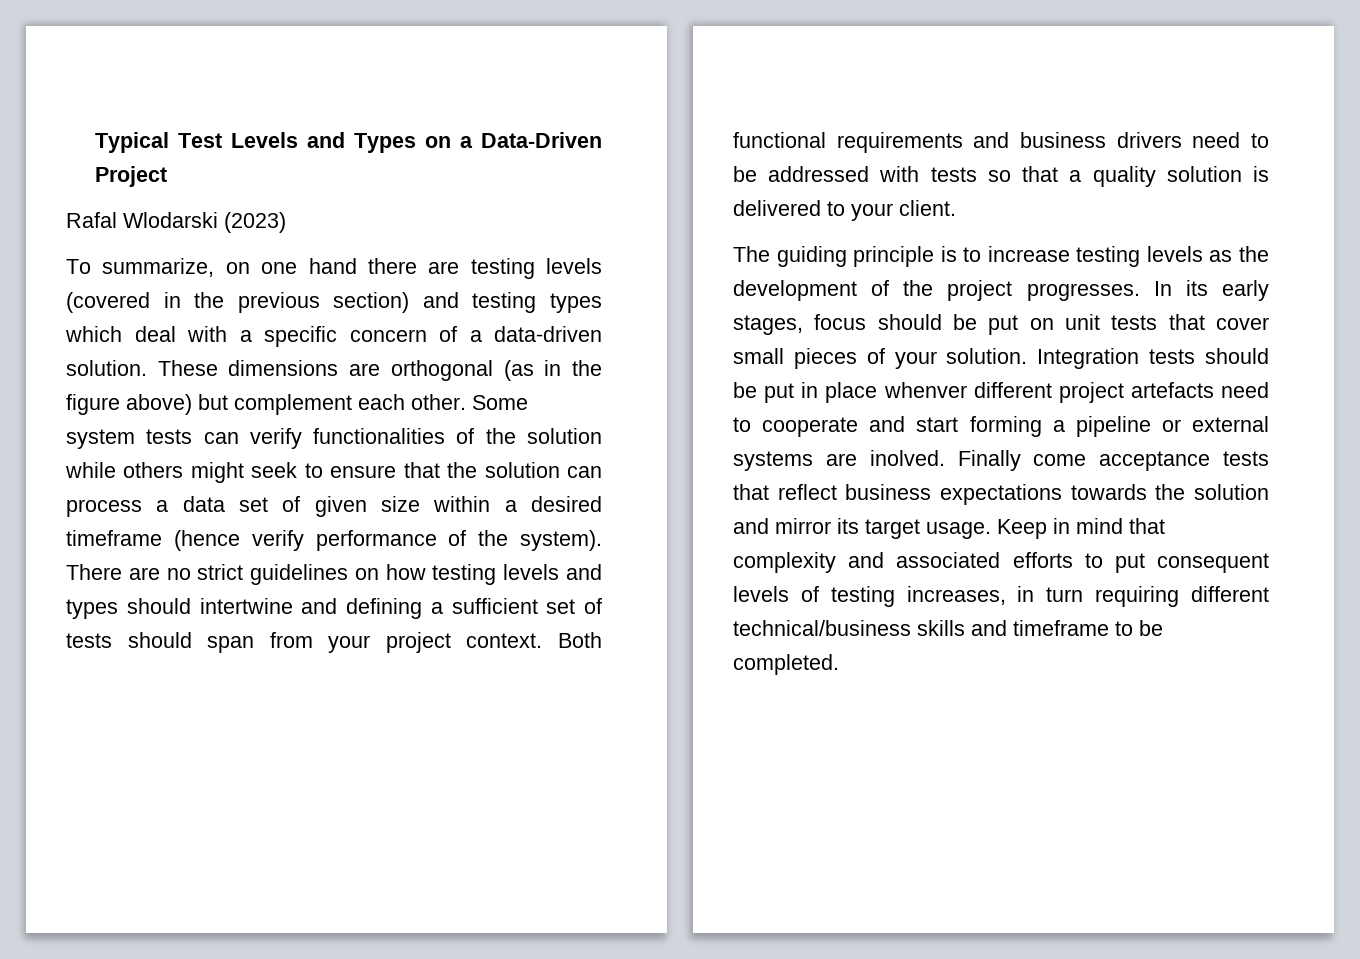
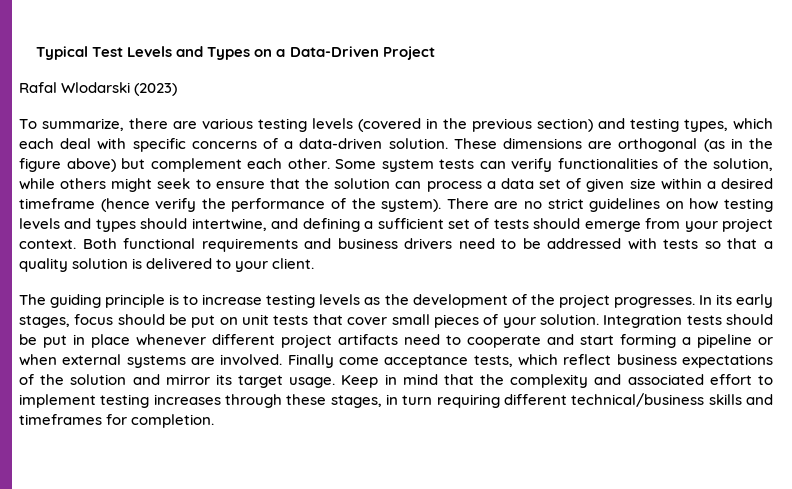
[225,258,357,274] on one hand -> (124, 124) none
(460, 267) none -> [202,118,253,129] various
[550,293,602,313] [65,326,427,347] types which deal with a specific concern -> [684,118,773,132] [19,138,257,152] types, which each deal with specific concerns
[527,428,602,444] solution -> [713,158,773,171] solution,
(304, 540) none -> [201,198,226,209] the
[199,598,293,614] intertwine -> [191,218,267,231] intertwine,
[207,636,255,653] span -> [584,221,641,232] emerge
[883,382,967,398] whenver -> [136,334,206,346] whenever
[1130,382,1214,398] artefacts -> [338,334,398,345] artifacts
(1181, 425) none -> [19,354,57,366] when
[869,450,945,466] inolved. -> [220,354,283,365] involved.
[1223,451,1269,466] [733,484,769,500] tests that -> [473,354,558,367] tests, which
[1070,484,1147,500] towards -> [19,374,34,385] of
(1165, 526) none -> [480,374,505,385] the
[1012,552,1269,573] [733,586,1006,607] efforts to put consequent levels of testing increases, -> [709,374,773,385] [19,394,382,408] effort to implement testing increases through these stages,
[1013,620,1163,636] [733,654,839,675] timeframe to be completed. -> [19,414,215,428] timeframes for completion.

